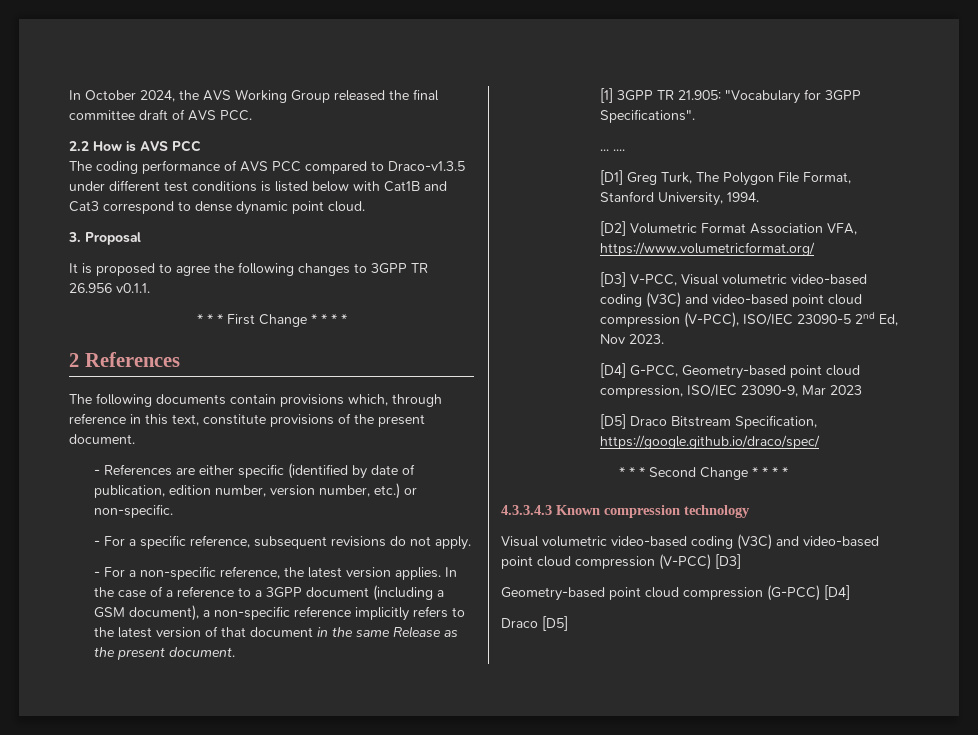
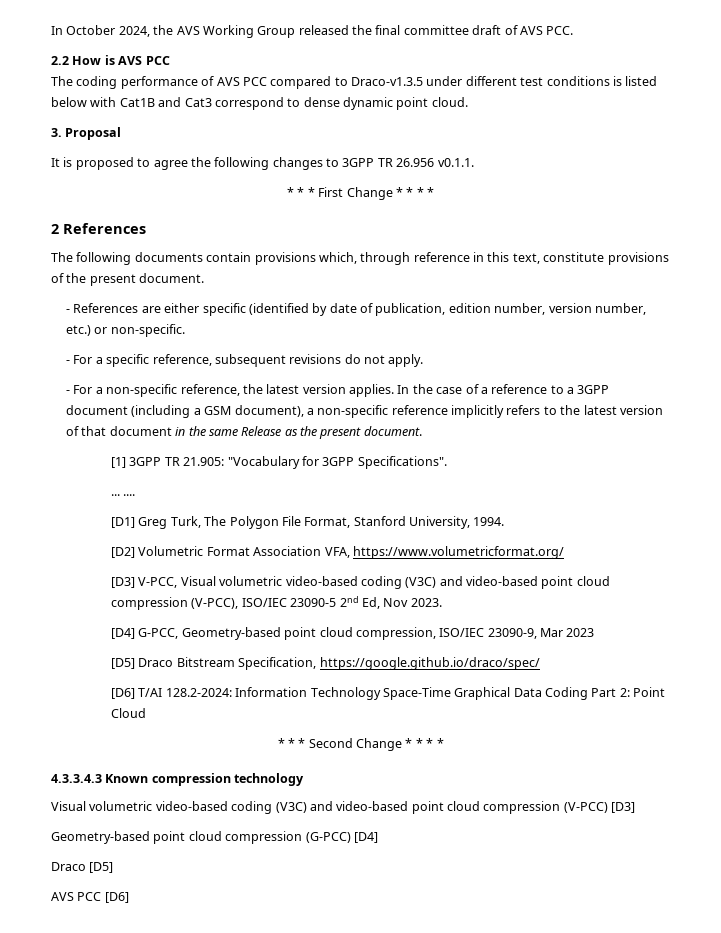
(820, 442) none -> [111,687,666,700] [111,708,147,718] // [D6] T/AI 128.2-2024: Information Technology Space-Time Graphical Data Coding Part 2: Point Cloud
(568, 623) none -> [51,892,129,903] // AVS PCC [D6]

